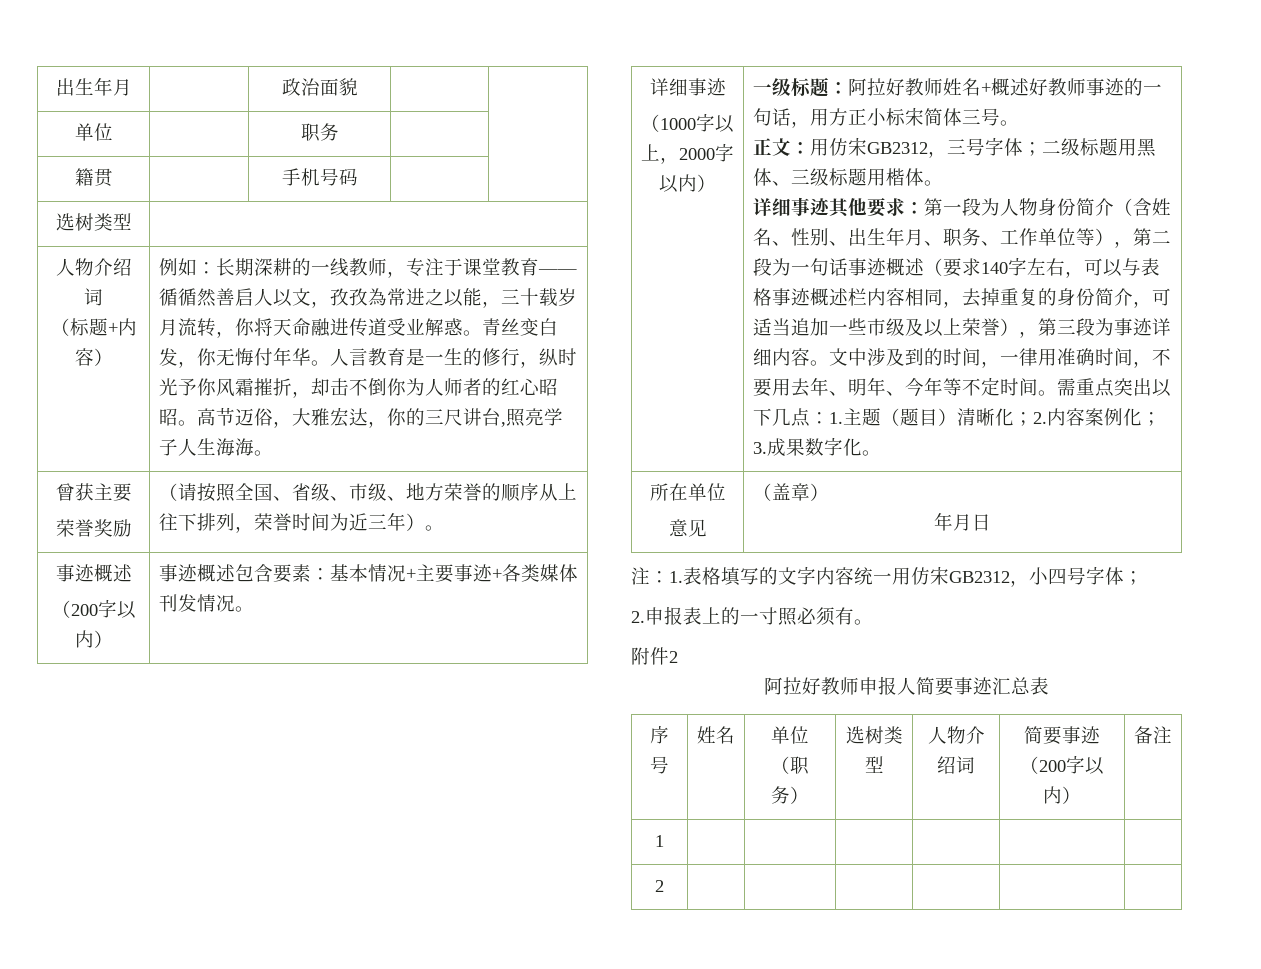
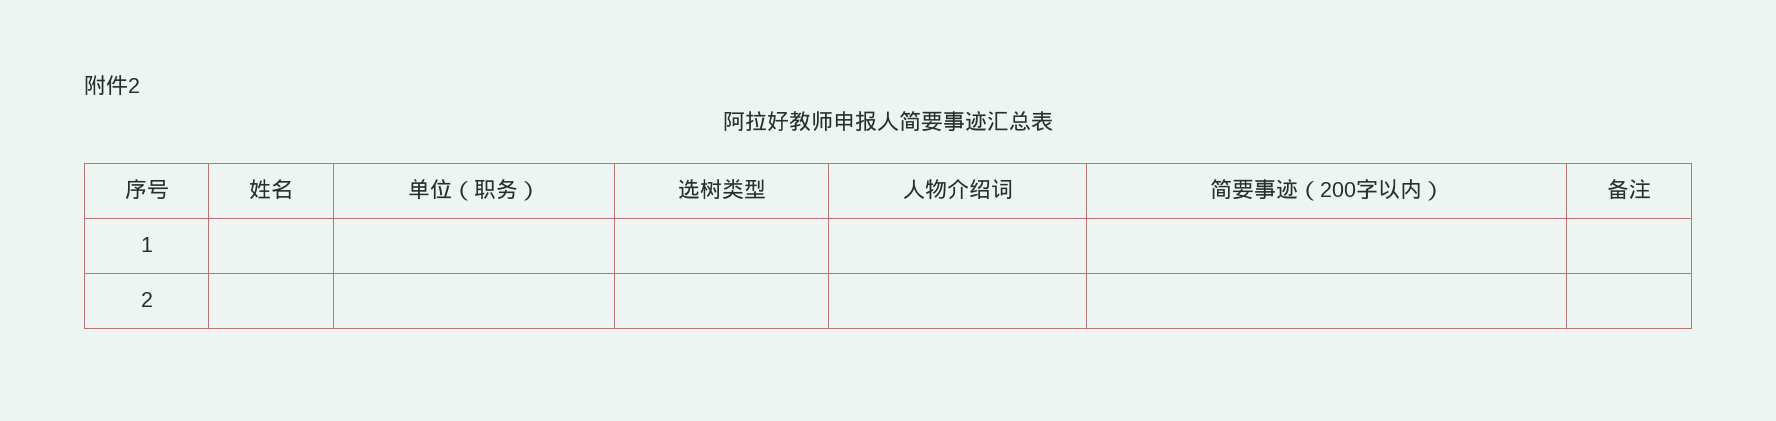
[55,77,132,96] [281,78,358,96] [74,123,113,141] [300,123,339,142] [74,168,113,187] [281,168,358,186] [55,213,132,231] [55,258,132,276] [84,288,103,306] [50,318,137,336] [74,348,113,366] [158,258,577,278] [158,288,577,308] [158,318,558,338] [158,347,577,368] [158,378,558,398] [158,407,563,428] [158,438,273,456] [55,483,132,502] [55,519,132,537] [158,483,577,502] [158,512,444,533] [55,564,132,582] [51,599,136,619] [74,630,113,648] [158,564,578,583] [158,594,254,612] [649,78,726,96] [641,113,734,133] [641,143,734,164] [659,174,716,193] [752,77,1162,97] [752,107,1019,128] [752,137,1156,158] [752,168,943,186] [752,197,1171,218] [752,227,1171,248] [752,257,1160,278] [752,288,1171,308] [752,318,1171,338] [752,348,1171,368] [752,377,1171,397] [752,408,1161,427] [752,437,881,457] [649,483,726,501] [668,519,707,537] [752,483,829,501] [934,512,991,531] [631,566,1143,587] [631,606,873,626] 出生年月 | | 政治面貌 | | // 单位 | | 职务 | | // 籍贯 | | 手机号码 | | // 选树类型 | // 人物介绍词 // （标题+内容） | 例如：长期深耕的一线教师，专注于课堂教育——循循然善启人以文，孜孜為常进之以能，三十载岁月流转，你将天命融进传道受业解惑。青丝变白发，你无悔付年华。人言教育是一生的修行，纵时光予你风霜摧折，却击不倒你为人师者的红心昭昭。高节迈俗，大雅宏达，你的三尺讲台,照亮学子人生海海。 // 曾获主要 // 荣誉奖励 | （请按照全国、省级、市级、地方荣誉的顺序从上往下排列，荣誉时间为近三年）。 // 事迹概述 // （200字以内） | 事迹概述包含要素：基本情况+主要事迹+各类媒体刊发情况。 // 详细事迹 // （1000字以上，2000字以内） | 一级标题：阿拉好教师姓名+概述好教师事迹的一句话，用方正小标宋简体三号。 // 正文：用仿宋GB2312，三号字体；二级标题用黑体、三级标题用楷体。 // 详细事迹其他要求：第一段为人物身份简介（含姓名、性别、出生年月、职务、工作单位等），第二段为一句话事迹概述（要求140字左右，可以与表格事迹概述栏内容相同，去掉重复的身份简介，可适当追加一些市级及以上荣誉），第三段为事迹详细内容。文中涉及到的时间，一律用准确时间，不要用去年、明年、今年等不定时间。需重点突出以下几点：1.主题（题目）清晰化；2.内容案例化；3.成果数字化。 // 所在单位 // 意见 | （盖章） // 年月日 // 注：1.表格填写的文字内容统一用仿宋GB2312，小四号字体； // 2.申报表上的一寸照必须有。 // -> (84, 85) none

